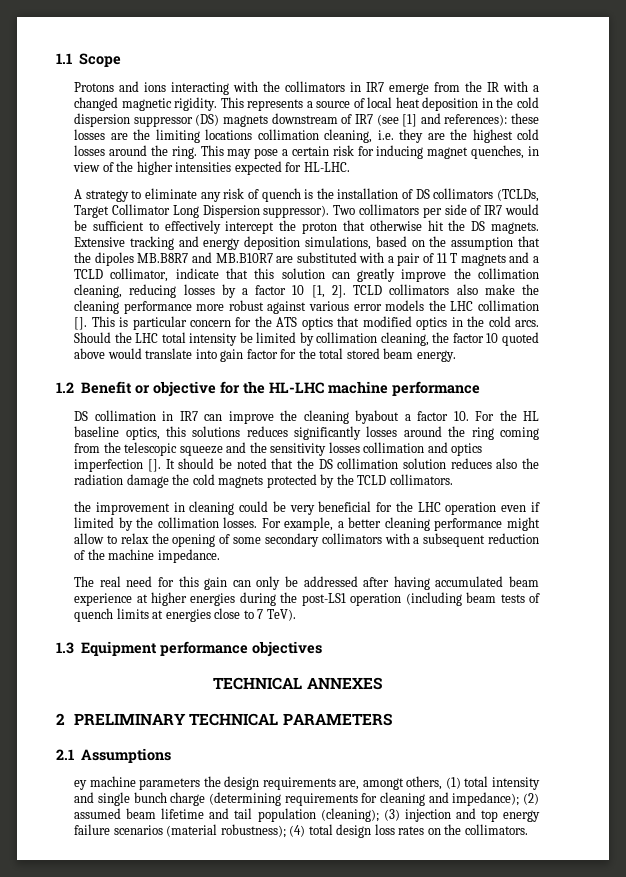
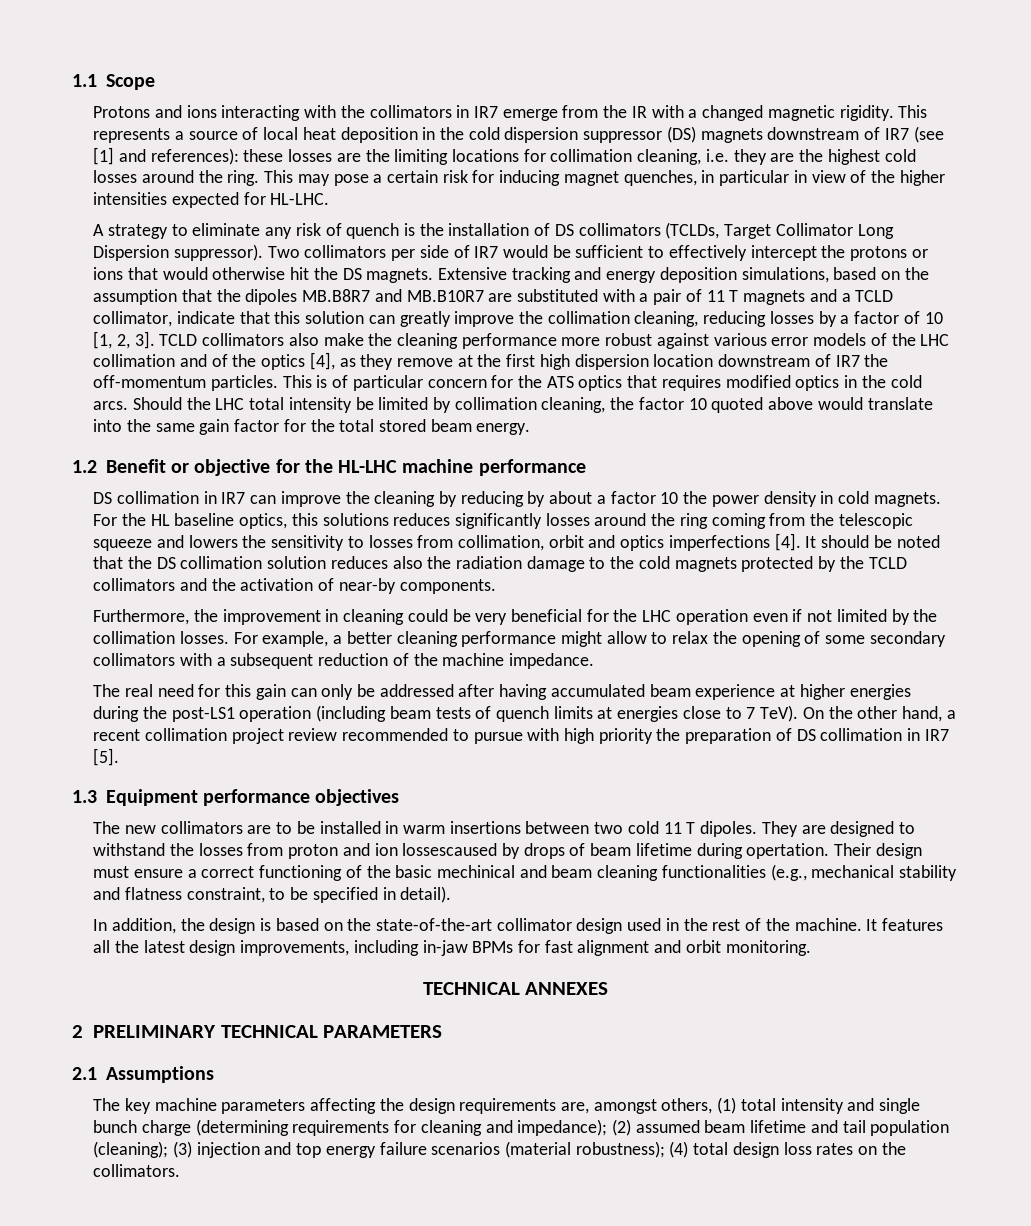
(253, 134) none -> [523,149,546,162] for
(540, 151) none -> [719,170,807,186] particular in
[302,220,365,234] proton that -> [850,246,928,261] [93,267,208,280] protons or ions that would
(287, 290) none -> [903,311,920,324] of
[331,285,346,298] 2]. -> [116,331,155,349] 2, 3].
(425, 305) none -> [870,333,887,346] of
[74,317,88,330] []. -> [179,352,889,370] [93,375,278,391] and of the optics [4], as they remove at the first high dispersion location downstream of IR7 the off-momentum particles.
(129, 322) none -> [332,375,349,388] of
(360, 321) none -> [661,375,721,391] requires
(217, 354) none -> [126,419,195,432] the same
[355,410,469,424] byabout a factor 10. -> [439,491,941,507] by reducing by about a factor 10 the power density in cold magnets.
(247, 447) none -> [188,535,238,548] lowers
[328,442,483,456] [74,459,161,472] losses collimation and optics imperfection []. -> [347,533,801,551] to losses from collimation, orbit and optics imperfections [4].
(169, 481) none -> [589,557,606,569] to
[389,474,453,485] collimators. // -> [93,578,496,594] [93,609,190,625] collimators and the activation of near-by components. // Furthermore,
(541, 507) none -> [807,610,833,622] not
[56,641,322,657] // 1.3 Equipment performance objectives -> [802,706,956,722] [93,728,949,744] [93,748,120,766] [72,789,400,806] [93,821,916,837] [93,843,922,859] [93,864,958,881] [93,886,452,903] [93,918,944,934] [93,940,811,956] On the other hand, a recent collimation project review recommended to pursue with high priority the preparation of DS collimation in IR7 [5]. // 1.3 Equipment performance objectives // The new collimators are to be installed in warm insertions between two cold 11 T dipoles. They are designed to withstand the losses from proton and ion lossescaused by drops of beam lifetime during opertation. Their design must ensure a correct functioning of the basic mechinical and beam cleaning functionalities (e.g., mechanical stability and flatness constraint, to be specified in detail). // In addition, the design is based on the state-of-the-art collimator design used in the rest of the machine. It features all the latest design improvements, including in-jaw BPMs for fast alignment and orbit monitoring.
[74,780,88,790] ey -> [93,1098,151,1114] The key
(201, 784) none -> [310,1098,377,1114] affecting
[362,778,404,790] amongt -> [593,1099,657,1114] amongst

